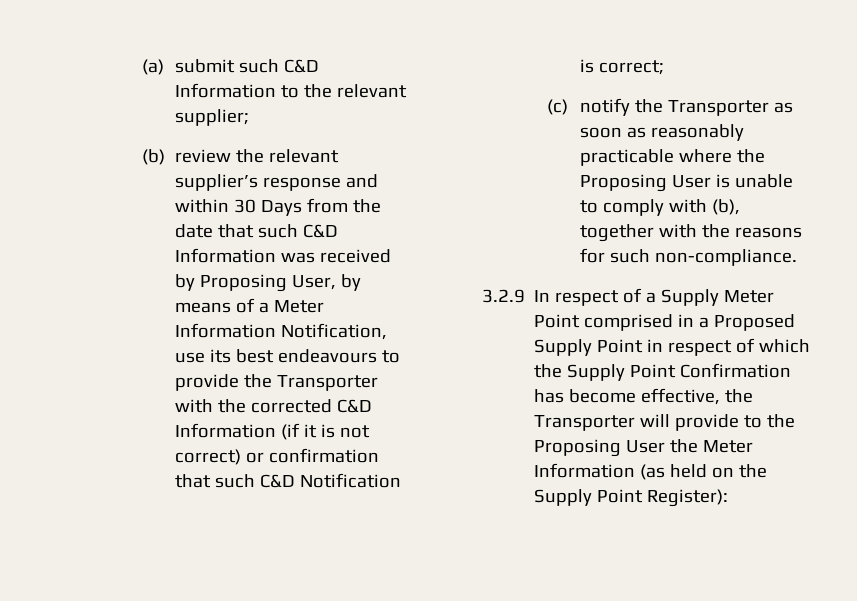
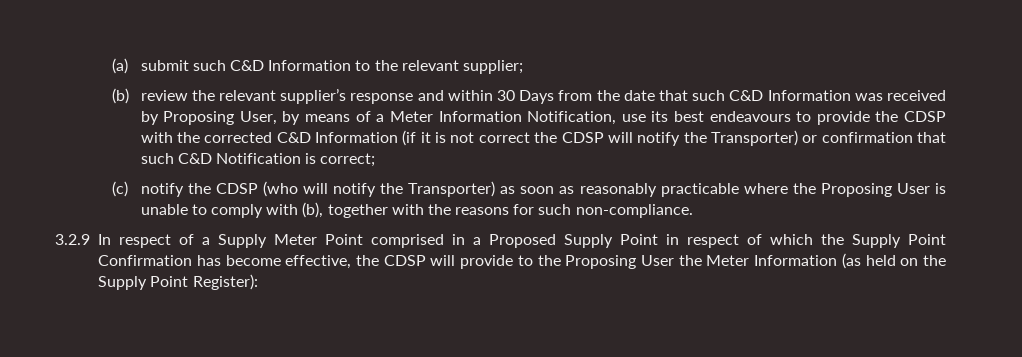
[277,375,379,391] Transporter -> [904,111,947,122] CDSP
[175,449,242,465] correct) -> [478,130,798,146] correct the CDSP will notify the Transporter)
[668,100,770,116] Transporter -> [215,181,496,197] CDSP (who will notify the Transporter)
[534,415,636,431] Transporter -> [383,255,426,266] CDSP

